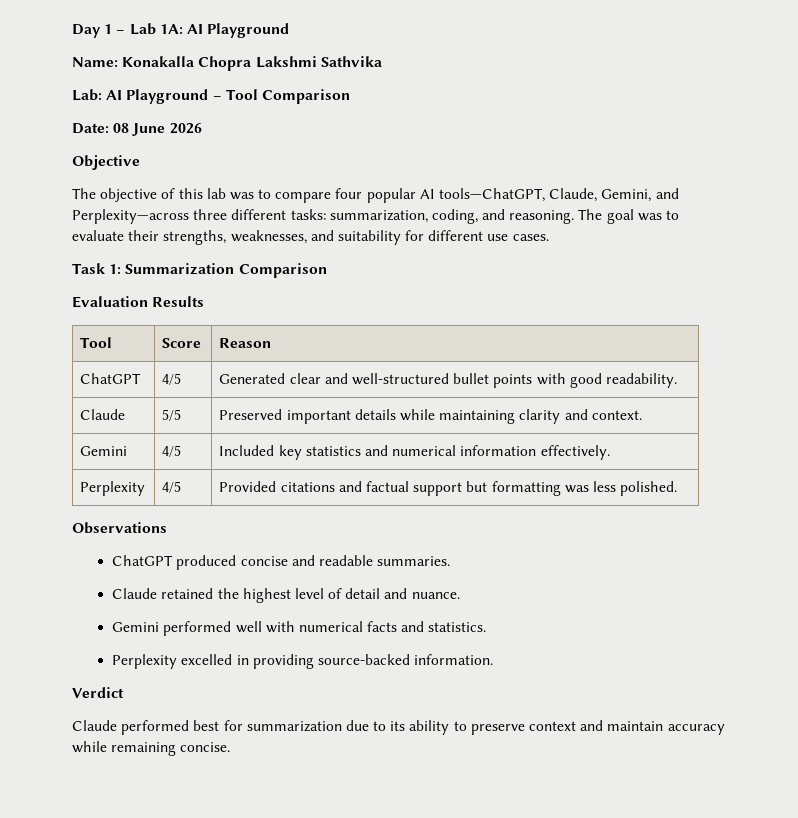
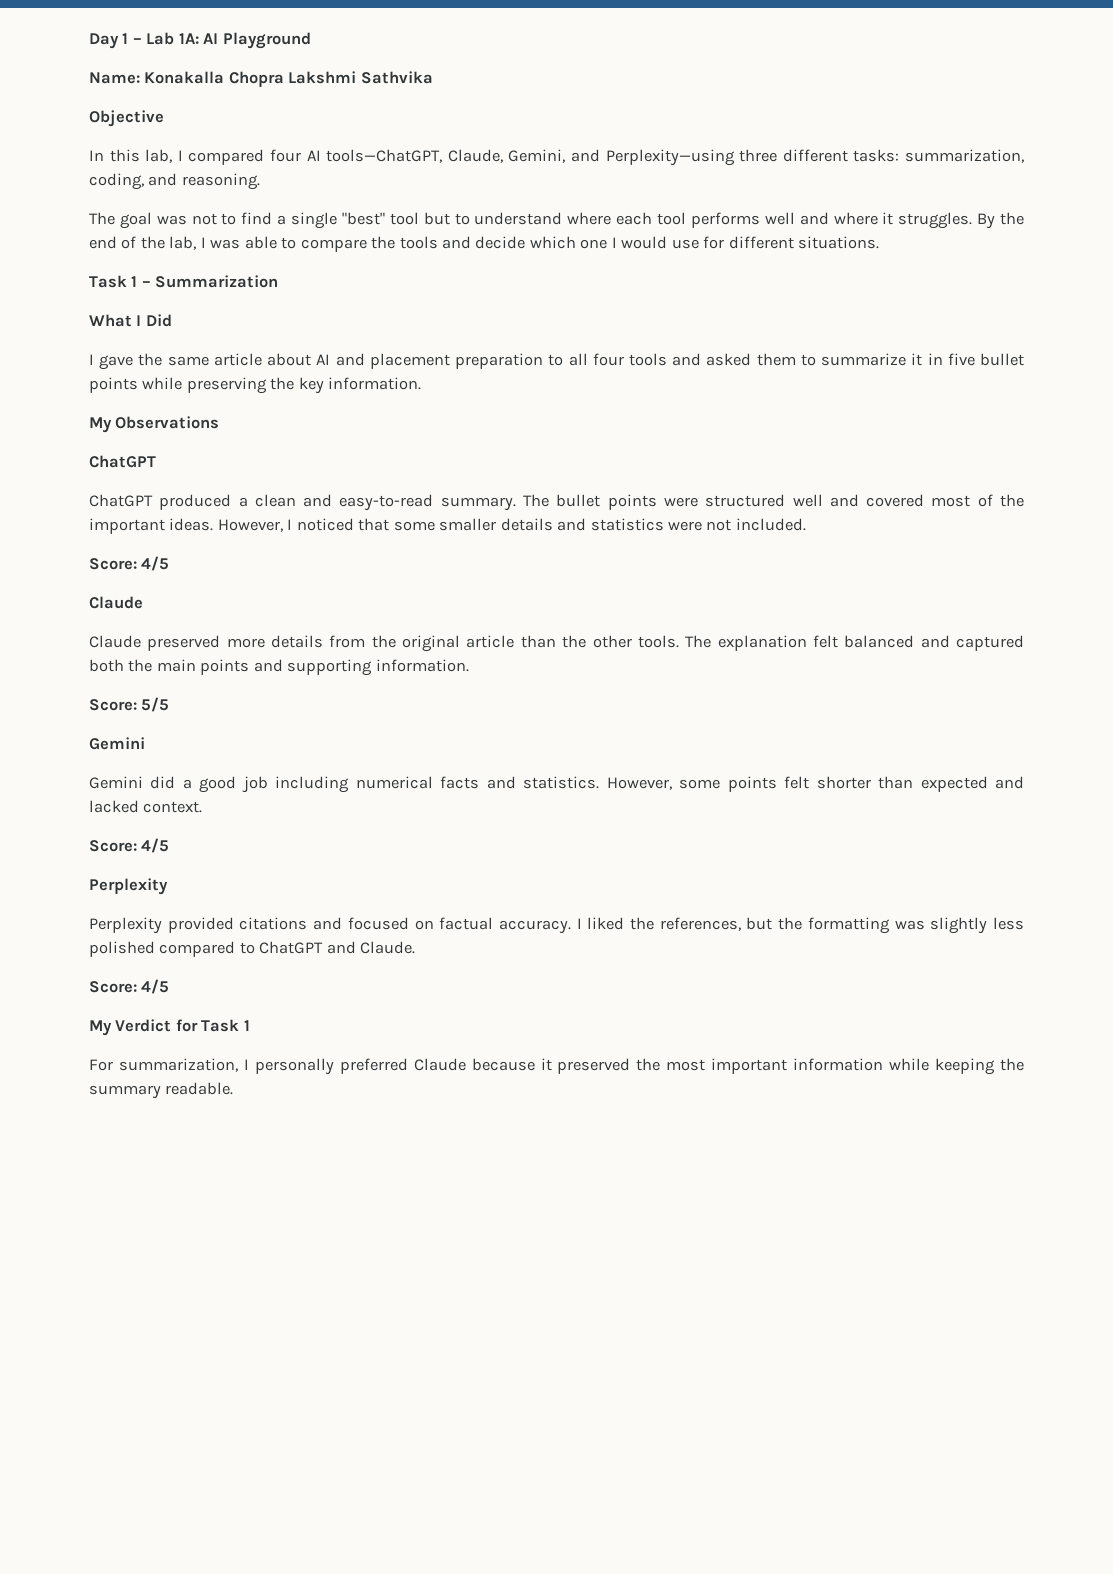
[72,89,350,104] [72,123,202,136] [72,155,140,170] [72,188,416,203] Lab: AI Playground – Tool Comparison // Date: 08 June 2026 // Objective // The objective of this lab was to compare four popular -> [89,110,164,127] [89,149,301,165] Objective // In this lab, I compared four
[72,209,189,224] Perplexity—across -> [605,149,735,166] Perplexity—using
(575, 217) none -> (260, 181) //
[666,210,680,220] [72,230,549,245] [72,263,122,274] to evaluate their strengths, weaknesses, and suitability for different use cases. // Task 1: -> [191,212,1024,229] [89,236,880,252] [89,275,151,288] not to find a single "best" tool but to understand where each tool performs well and where it struggles. By the end of the lab, I was able to compare the tools and decide which one I would use for different situations. // Task 1 –
[238,263,327,278] [72,296,205,308] [80,337,113,348] [162,338,202,348] [219,338,272,348] [80,373,142,384] [162,373,182,385] [219,373,677,388] [80,409,126,420] [162,409,182,421] [219,409,642,424] [80,446,128,456] [162,445,182,457] [219,445,610,460] [80,481,146,496] [162,481,182,493] [219,481,678,496] [72,522,167,534] [112,555,451,570] [112,588,460,603] [112,621,487,636] [112,654,494,669] [72,687,124,698] [72,720,725,735] [72,741,231,756] Comparison // Evaluation Results // Tool | Score | Reason // ChatGPT | 4/5 | Generated clear and well-structured bullet points with good readability. // Claude | 5/5 | Preserved important details while maintaining clarity and context. // Gemini | 4/5 | Included key statistics and numerical information effectively. // Perplexity | 4/5 | Provided citations and factual support but formatting was less polished. // Observations // ChatGPT produced concise and readable summaries. // Claude retained the highest level of detail and nuance. // Gemini performed well with numerical facts and statistics. // Perplexity excelled in providing source-backed information. // Verdict // Claude performed best for summarization due to its ability to preserve context and maintain accuracy while remaining concise. -> [89,314,172,327] [89,353,1025,370] [89,377,422,394] [89,416,220,433] [89,455,156,468] [89,494,1024,511] [89,518,806,534] [89,556,170,571] [89,596,143,609] [89,635,1025,652] [89,659,469,676] [89,697,170,712] [89,737,145,750] [89,776,1025,793] [89,800,203,813] [89,838,170,853] [89,878,168,895] [89,917,1025,934] [89,941,416,957] [89,979,170,994] [89,1019,250,1036] [89,1058,1025,1075] [89,1082,234,1099] // What I Did // I gave the same article about AI and placement preparation to all four tools and asked them to summarize it in five bullet points while preserving the key information. // My Observations // ChatGPT // ChatGPT produced a clean and easy-to-read summary. The bullet points were structured well and covered most of the important ideas. However, I noticed that some smaller details and statistics were not included. // Score: 4/5 // Claude // Claude preserved more details from the original article than the other tools. The explanation felt balanced and captured both the main points and supporting information. // Score: 5/5 // Gemini // Gemini did a good job including numerical facts and statistics. However, some points felt shorter than expected and lacked context. // Score: 4/5 // Perplexity // Perplexity provided citations and focused on factual accuracy. I liked the references, but the formatting was slightly less polished compared to ChatGPT and Claude. // Score: 4/5 // My Verdict for Task 1 // For summarization, I personally preferred Claude because it preserved the most important information while keeping the summary readable.

